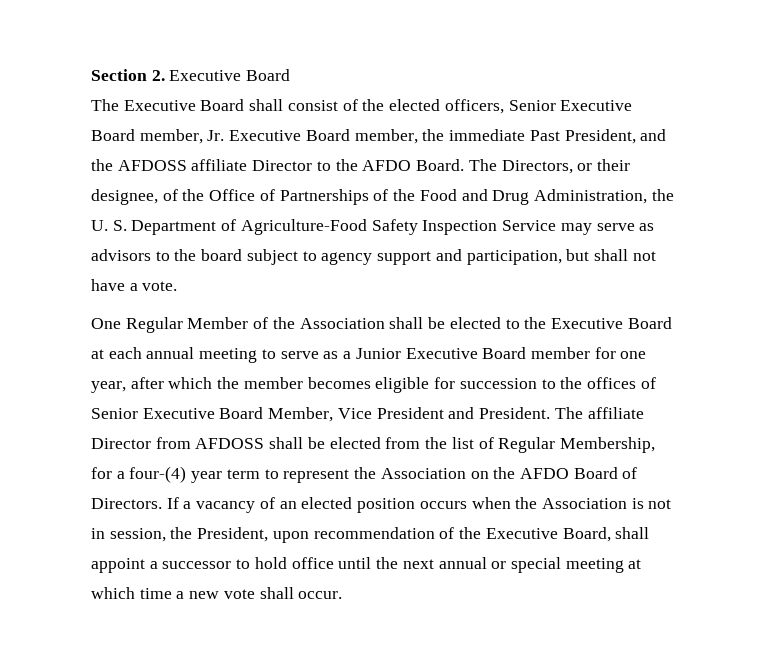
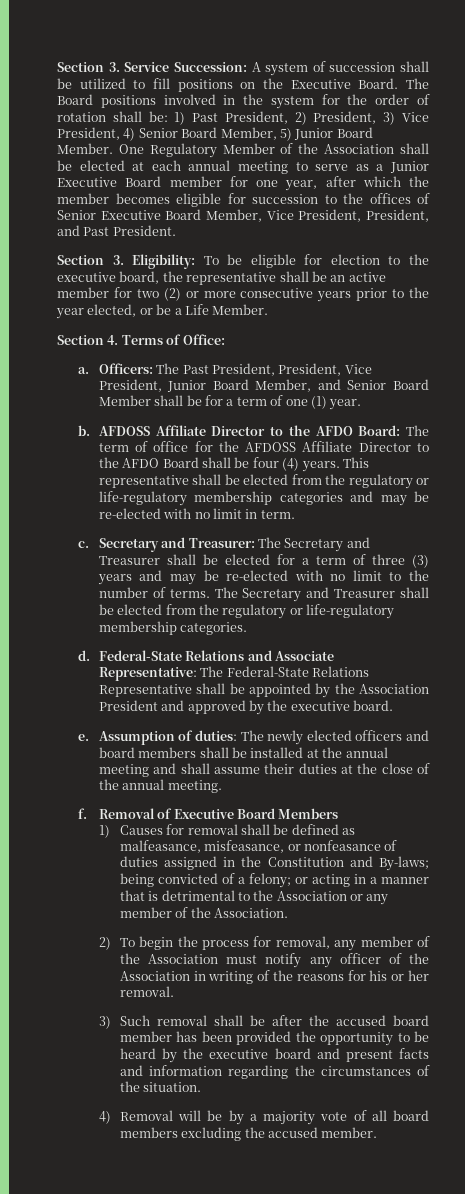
[91,69,291,81] [91,99,633,114] [91,129,667,144] [91,159,630,174] [91,189,674,205] [91,219,655,235] [91,249,656,265] [91,279,178,291] [91,317,183,333] Section 2. Executive Board // The Executive Board shall consist of the elected officers, Senior Executive Board member, Jr. Executive Board member, the immediate Past President, and the AFDOSS affiliate Director to the AFDO Board. The Directors, or their designee, of the Office of Partnerships of the Food and Drug Administration, the U. S. Department of Agriculture-Food Safety Inspection Service may serve as advisors to the board subject to agency support and participation, but shall not have a vote. // One Regular -> [57,61,429,76] [57,78,429,92] [57,94,430,109] [57,111,429,125] [57,127,373,141] [57,143,217,158] Section 3. Service Succession: A system of succession shall be utilized to fill positions on the Executive Board. The Board positions involved in the system for the order of rotation shall be: 1) Past President, 2) President, 3) Vice President, 4) Senior Board Member, 5) Junior Board Member. One Regulatory
[505,317,672,329] to the Executive Board -> (125, 165) none
[376,407,644,419] [91,437,655,453] [91,466,638,483] [91,497,672,513] [91,527,650,543] [91,557,642,573] [91,587,343,599] President and President. The affiliate Director from AFDOSS shall be elected from the list of Regular Membership, for a four-(4) year term to represent the Association on the AFDO Board of Directors. If a vacancy of an elected position occurs when the Association is not in session, the President, upon recommendation of the Executive Board, shall appoint a successor to hold office until the next annual or special meeting at which time a new vote shall occur. -> [298,209,429,222] [57,225,176,236] [57,254,429,269] [57,271,386,285] [57,287,429,302] [56,304,269,319] [57,334,225,345] [77,363,372,376] [98,379,429,392] [98,395,362,410] [77,425,429,436] [98,441,429,452] [98,457,369,472] [98,474,430,489] [98,491,429,506] [98,508,295,519] [77,537,370,552] [98,554,429,568] [97,570,429,585] [98,587,429,602] [98,604,395,619] [98,621,248,635] [77,650,335,661] [98,666,370,681] [98,683,429,698] [98,700,394,715] [77,730,429,745] [98,747,388,758] [98,763,430,777] [98,779,222,793] [77,808,339,819] [98,824,356,838] [119,840,398,853] [119,856,429,871] [119,873,430,888] [119,890,389,905] [119,907,288,918] [98,936,431,951] [119,953,430,968] [119,970,429,984] [119,986,174,997] [98,1015,429,1029] [119,1031,429,1046] [119,1048,429,1063] [119,1065,431,1079] [119,1081,202,1092] [98,1110,430,1125] [119,1127,378,1141] President, President, and Past President. // Section 3. Eligibility: To be eligible for election to the executive board, the representative shall be an active member for two (2) or more consecutive years prior to the year elected, or be a Life Member. // Section 4. Terms of Office: // a. Officers: The Past President, President, Vice President, Junior Board Member, and Senior Board Member shall be for a term of one (1) year. // b. AFDOSS Affiliate Director to the AFDO Board: The term of office for the AFDOSS Affiliate Director to the AFDO Board shall be four (4) years. This representative shall be elected from the regulatory or life-regulatory membership categories and may be re-elected with no limit in term. // c. Secretary and Treasurer: The Secretary and Treasurer shall be elected for a term of three (3) years and may be re-elected with no limit to the number of terms. The Secretary and Treasurer shall be elected from the regulatory or life-regulatory membership categories. // d. Federal-State Relations and Associate Representative: The Federal-State Relations Representative shall be appointed by the Association President and approved by the executive board. // e. Assumption of duties: The newly elected officers and board members shall be installed at the annual meeting and shall assume their duties at the close of the annual meeting. // f. Removal of Executive Board Members // 1) Causes for removal shall be defined as malfeasance, misfeasance, or nonfeasance of duties assigned in the Constitution and By-laws; being convicted of a felony; or acting in a manner that is detrimental to the Association or any member of the Association. // 2) To begin the process for removal, any member of the Association must notify any officer of the Association in writing of the reasons for his or her removal. // 3) Such removal shall be after the accused board member has been provided the opportunity to be heard by the executive board and present facts and information regarding the circumstances of the situation. // 4) Removal will be by a majority vote of all board members excluding the accused member.

